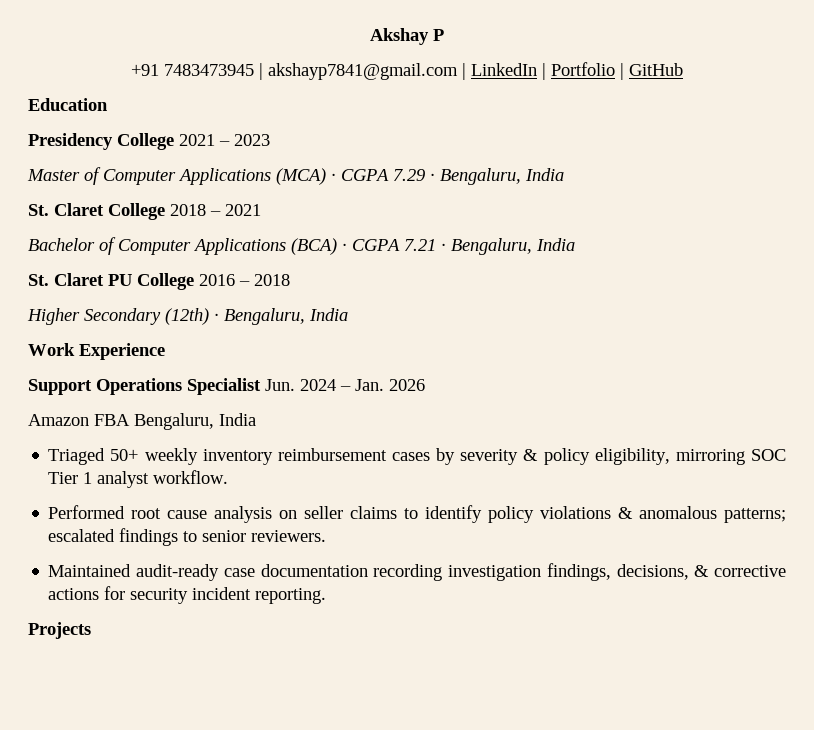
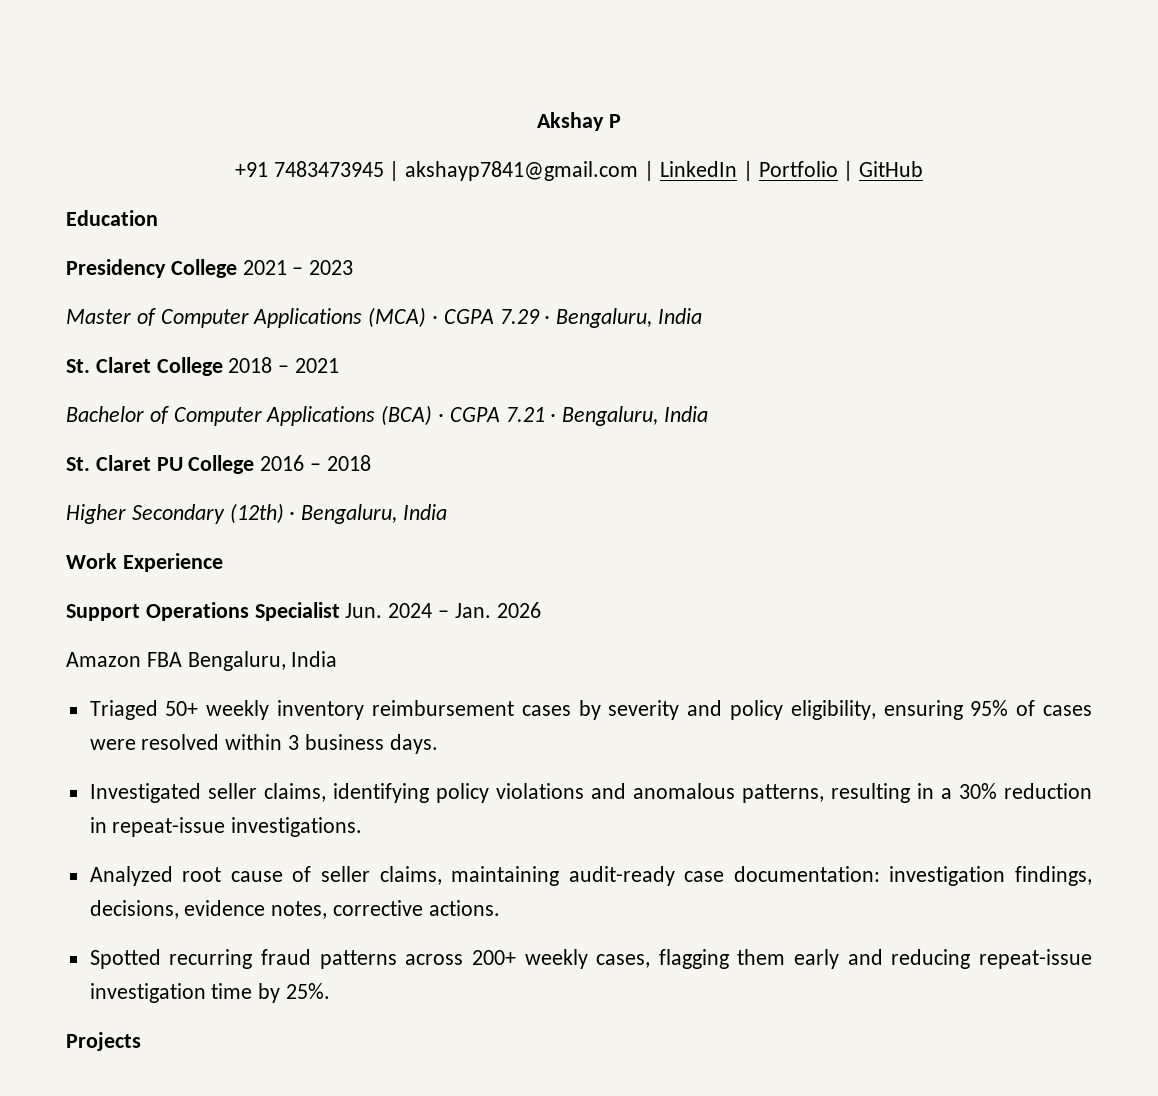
[523,449,539,461] & -> [687,700,723,716] and
[675,449,787,465] [48,470,229,488] [48,505,787,523] [48,528,327,546] [48,563,787,581] [48,586,327,604] mirroring SOC Tier 1 analyst workflow. // Performed root cause analysis on seller claims to identify policy violations & anomalous patterns; escalated findings to senior reviewers. // Maintained audit-ready case documentation recording investigation findings, decisions, & corrective actions for security incident reporting. -> [883,700,1093,720] [89,734,438,754] [89,783,1092,803] [89,817,363,837] [89,866,1092,886] [89,900,500,919] [89,949,1092,969] [89,983,331,1003] ensuring 95% of cases were resolved within 3 business days. // Investigated seller claims, identifying policy violations and anomalous patterns, resulting in a 30% reduction in repeat-issue investigations. // Analyzed root cause of seller claims, maintaining audit-ready case documentation: investigation findings, decisions, evidence notes, corrective actions. // Spotted recurring fraud patterns across 200+ weekly cases, flagging them early and reducing repeat-issue investigation time by 25%.

